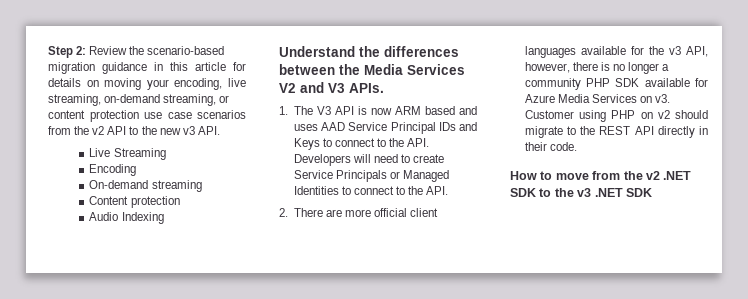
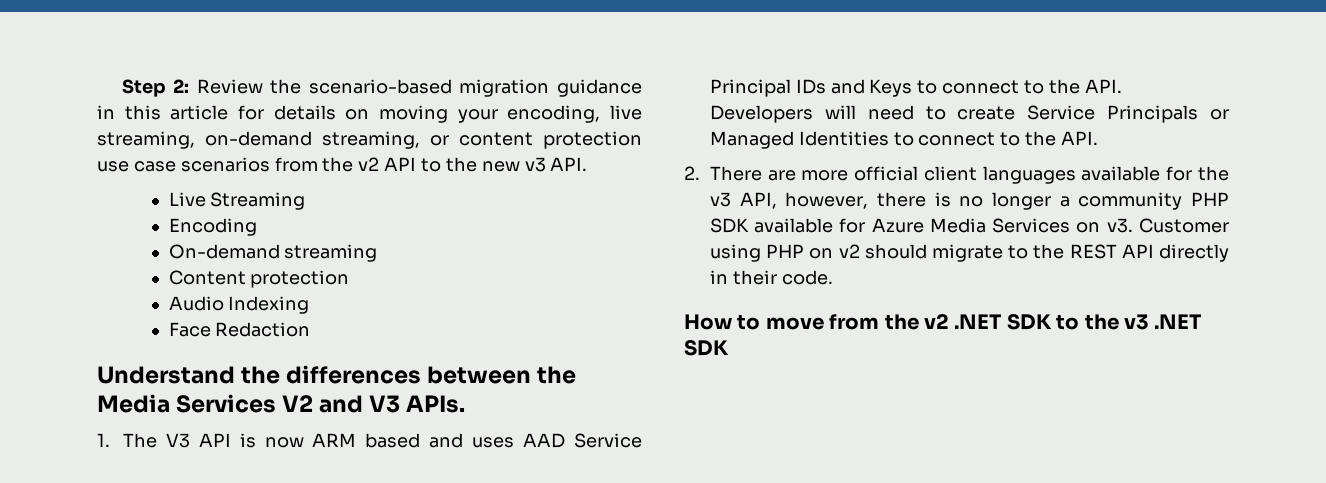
(164, 218) none -> [168,322,311,337] // Face Redaction

